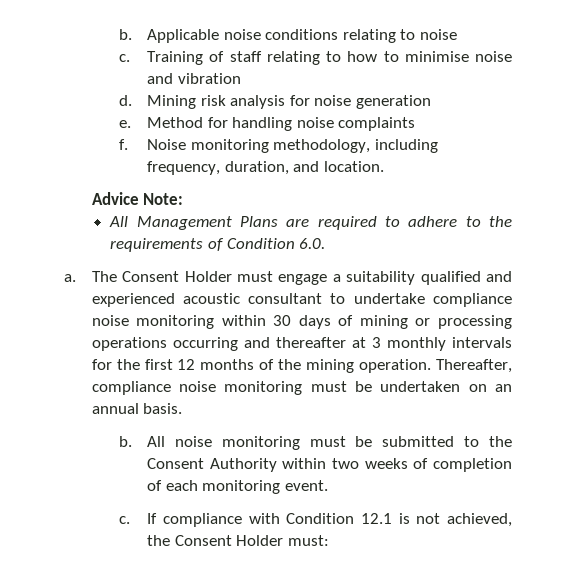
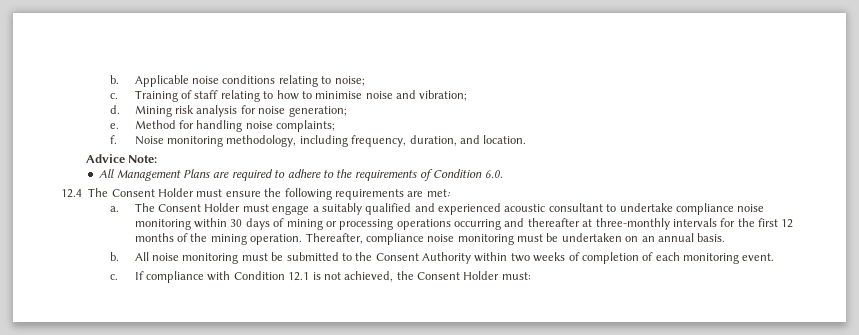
[420,29,458,40] noise -> [334,76,365,86] noise;
[177,73,241,84] vibration -> [419,90,468,101] vibration;
[356,95,432,109] generation -> [288,106,347,117] generation;
[338,117,416,131] complaints -> [276,120,336,132] complaints;
[64,271,273,282] a. The Consent Holder must -> [61,188,451,200] [110,203,269,212] 12.4 The Consent Holder must ensure the following requirements are met: // a. The Consent Holder must
[346,271,416,285] suitability -> [321,203,362,215] suitably
[371,337,446,351] 3 monthly -> [595,218,670,230] three-monthly

